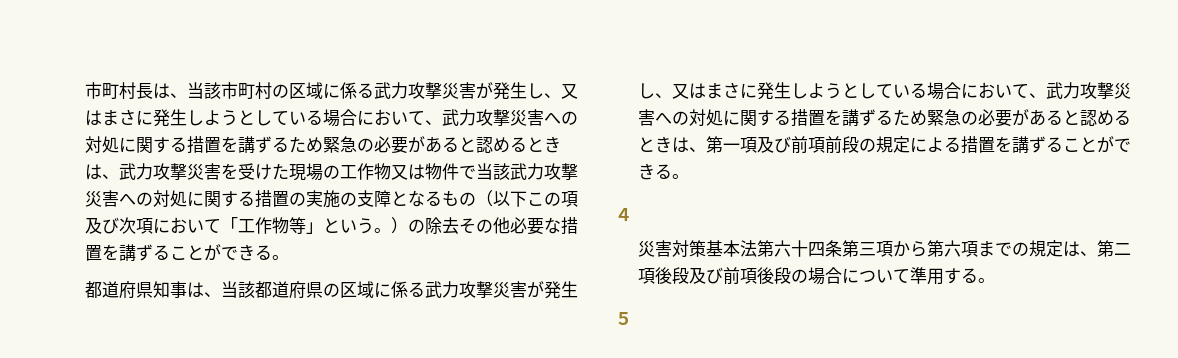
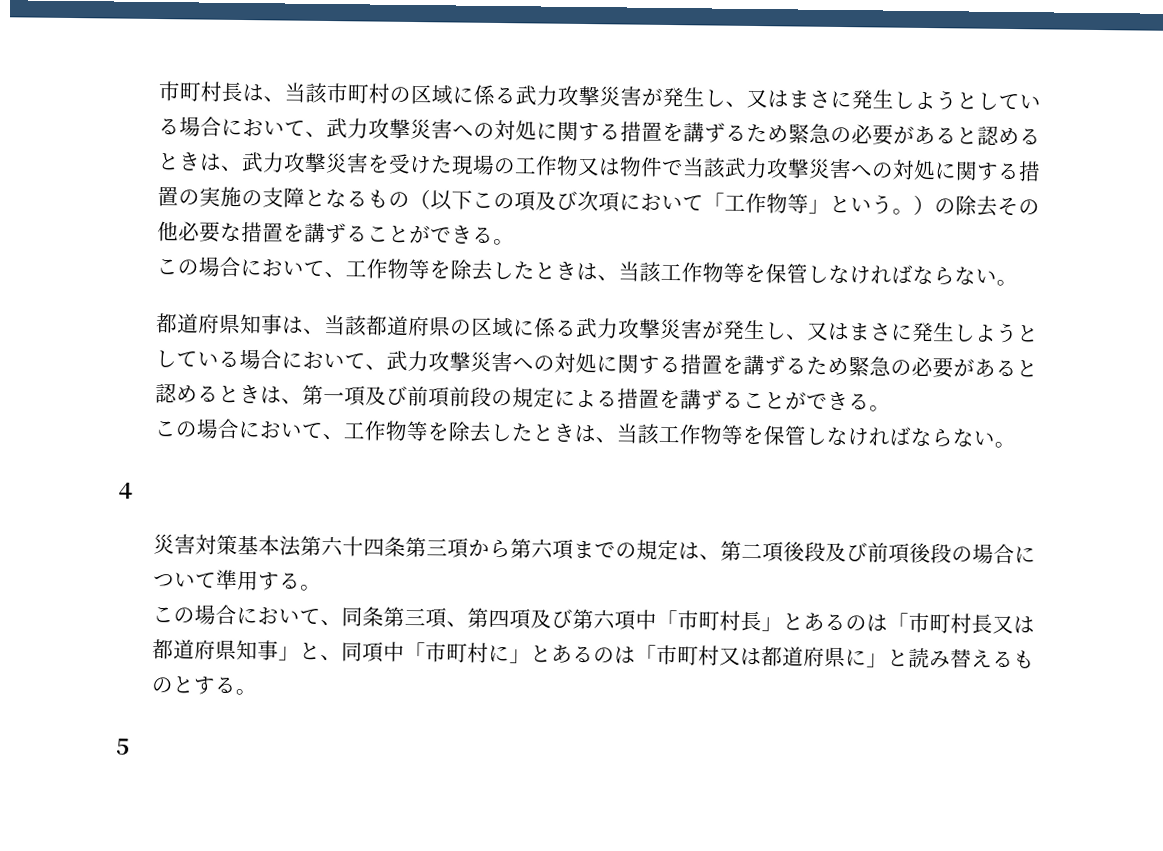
(289, 257) none -> [156,256,1019,287] // この場合において、工作物等を除去したときは、当該工作物等を保管しなければならない。
(689, 176) none -> [154,418,1017,449] // この場合において、工作物等を除去したときは、当該工作物等を保管しなければならない。
(995, 280) none -> [152,604,1036,635] [152,638,1036,669] [151,676,258,696] // この場合において、同条第三項、第四項及び第六項中「市町村長」とあるのは「市町村長又は都道府県知事」と、同項中「市町村に」とあるのは「市町村又は都道府県に」と読み替えるものとする。

